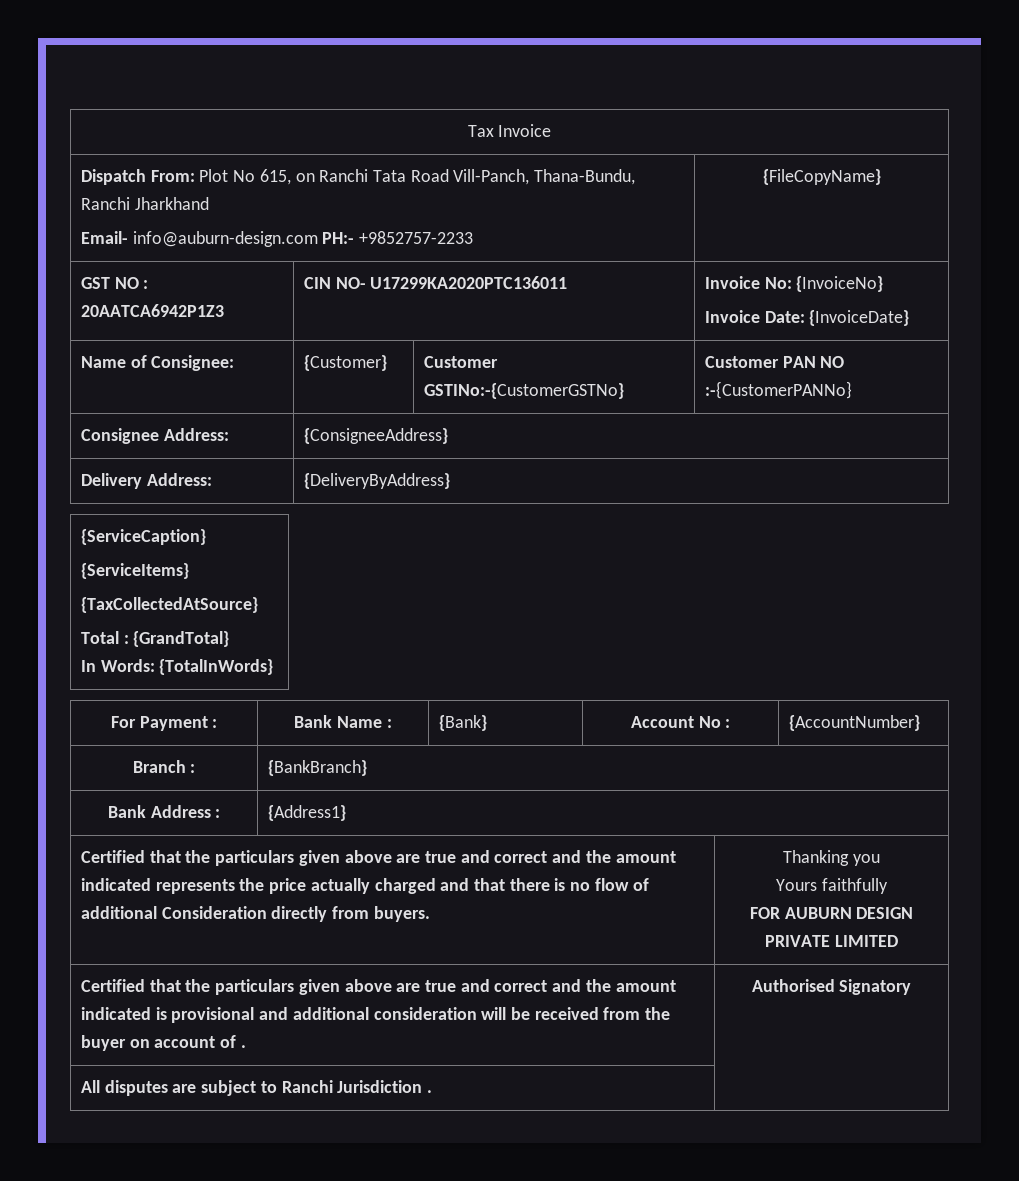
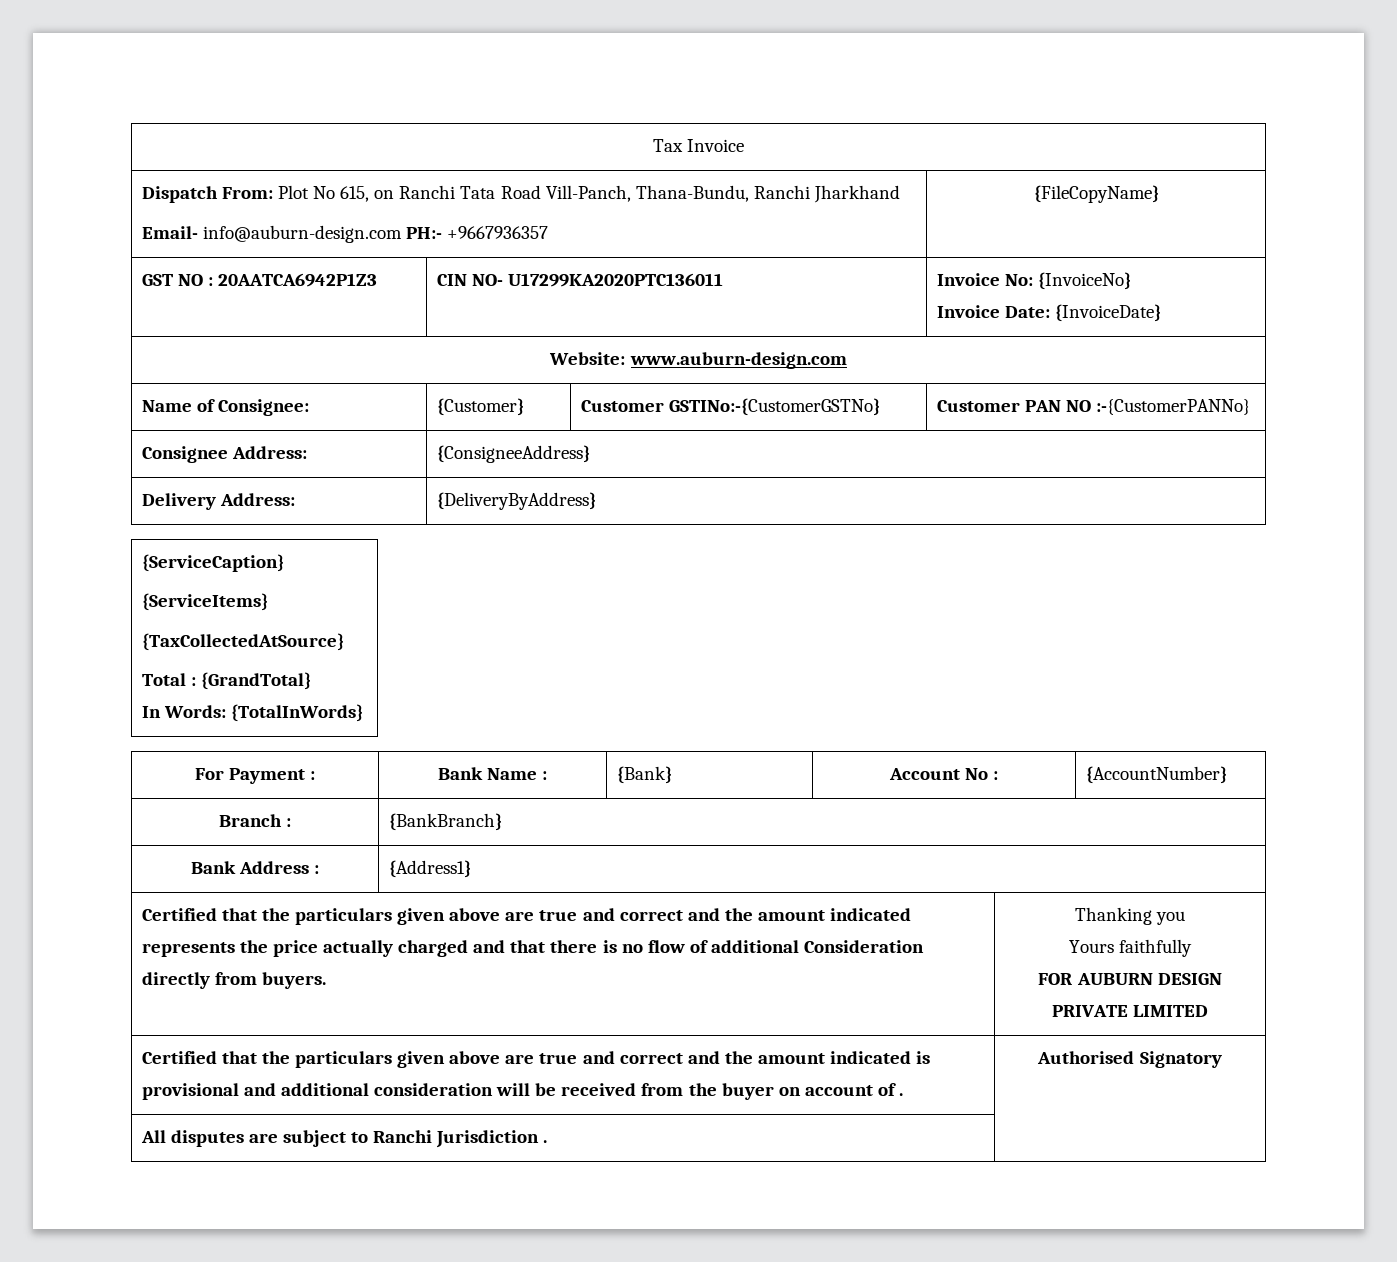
[359,231,474,244] +9852757-2233 -> [446,226,548,239] +9667936357
(910, 318) none -> [549,352,847,369] // Website: www.auburn-design.com

